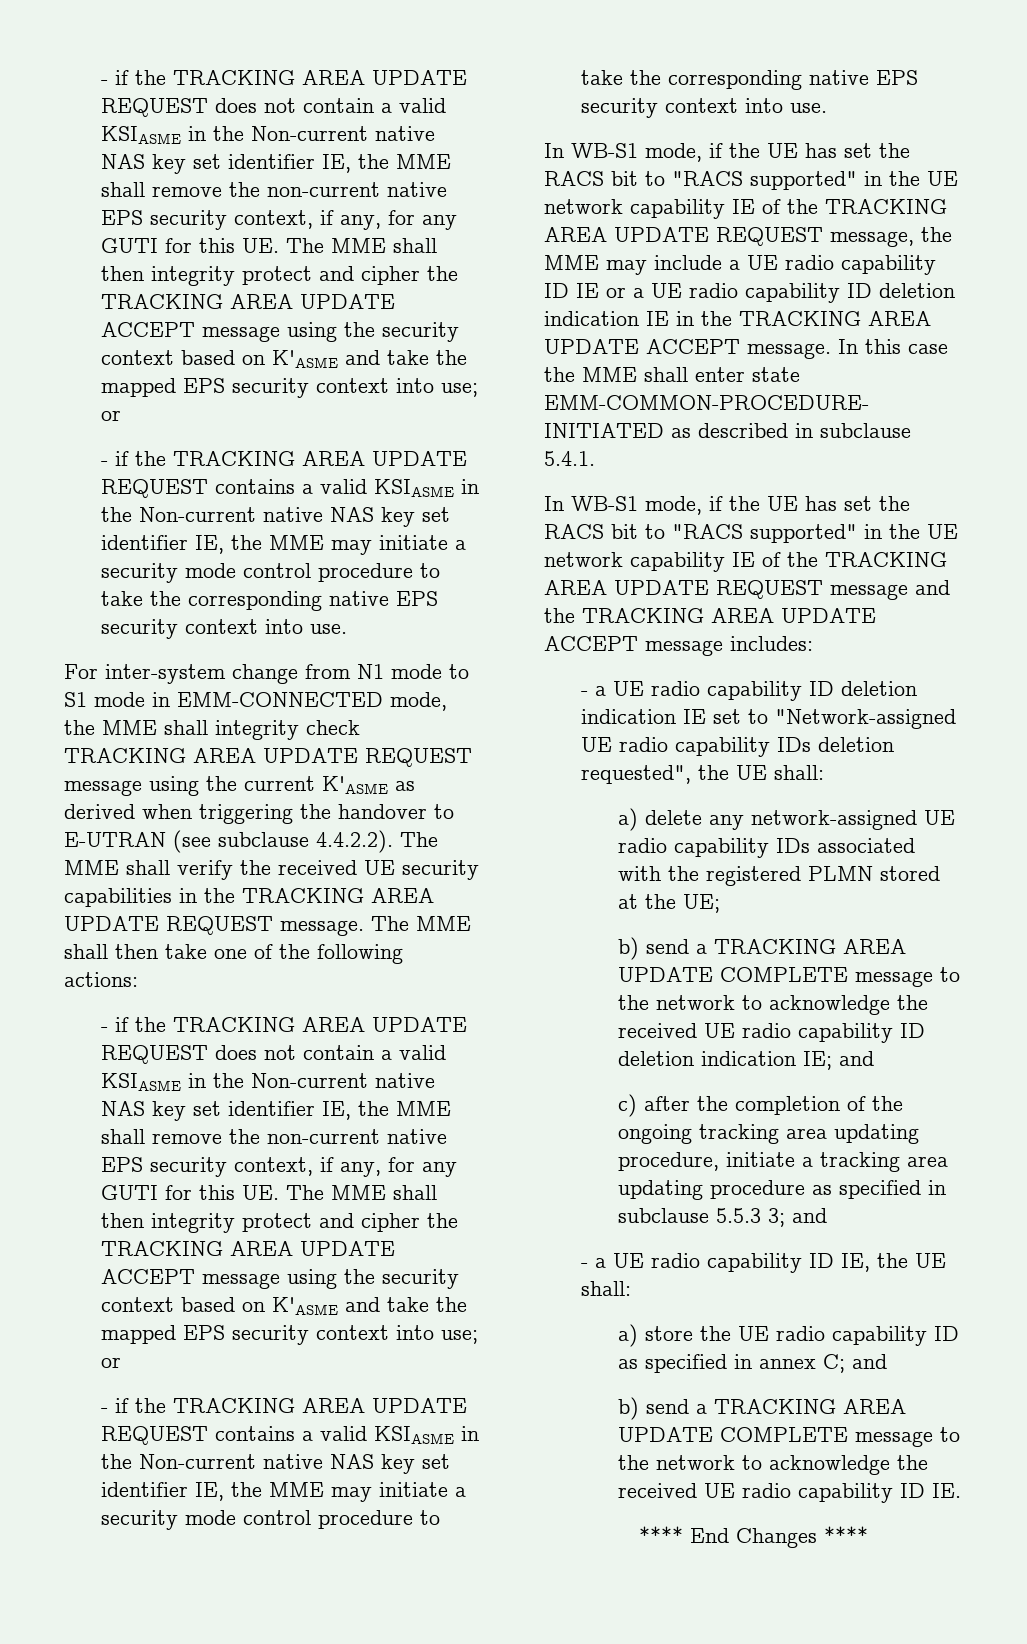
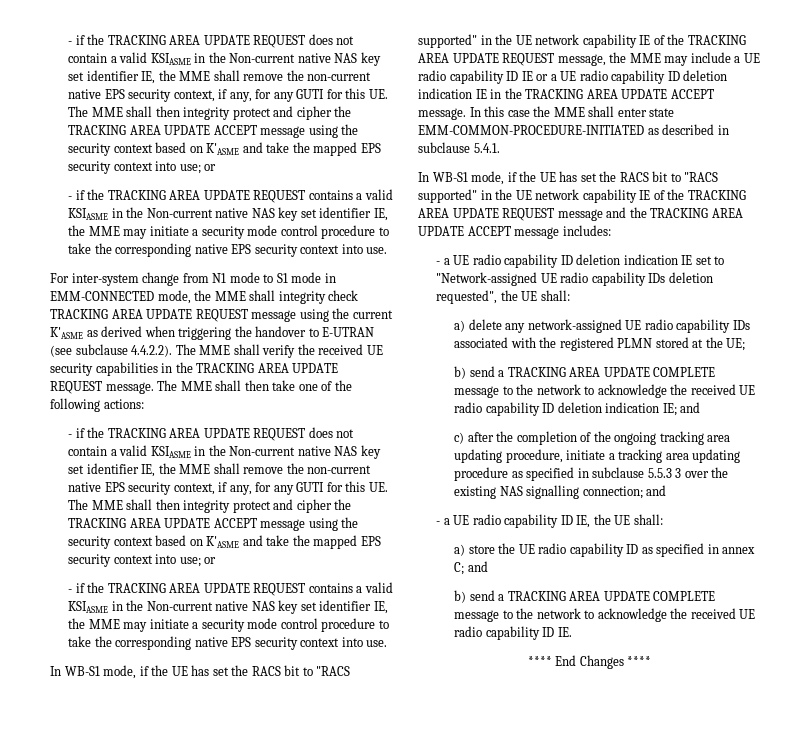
[768,1208,786,1227] 3; -> [675,467,729,478] [454,485,643,499] 3 over the existing NAS signalling connection;

